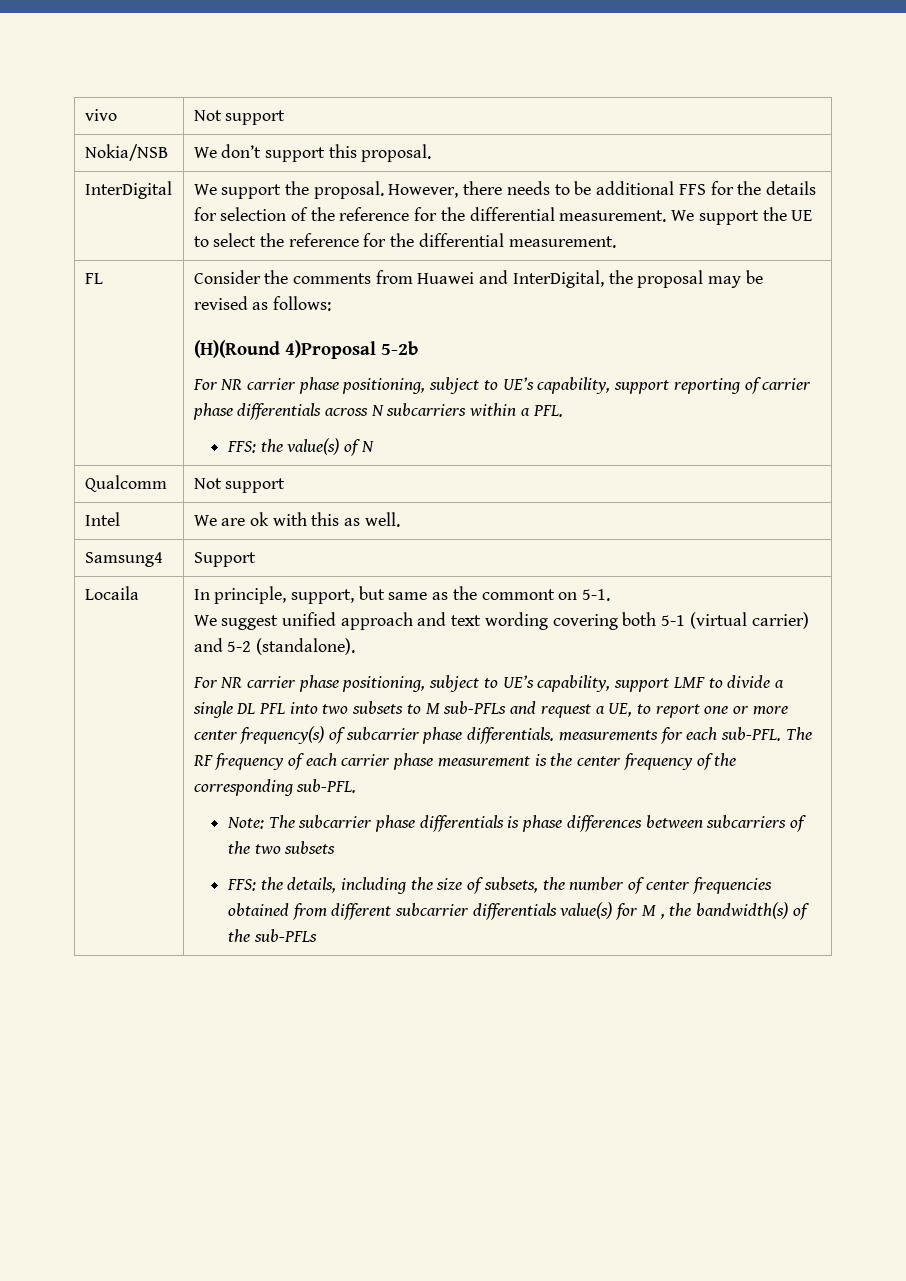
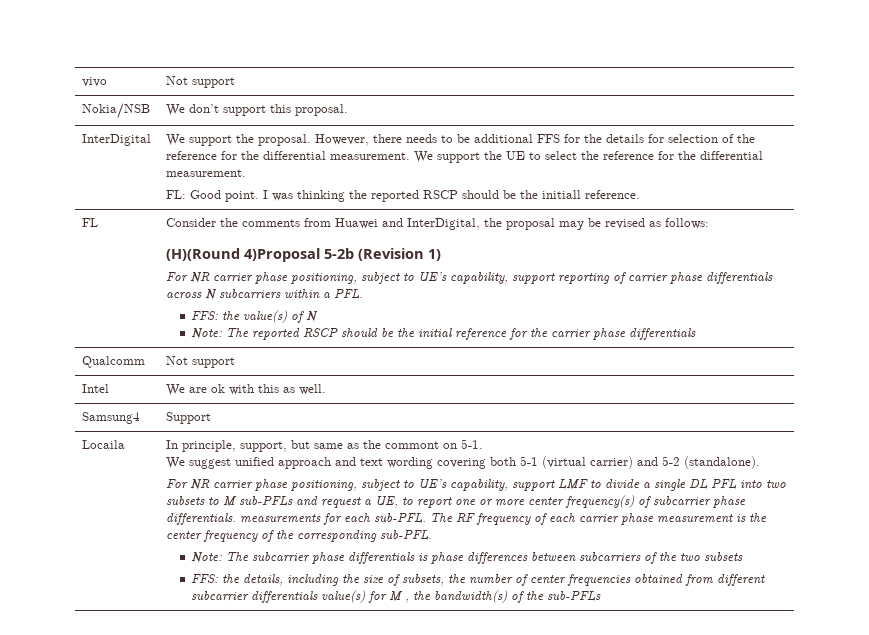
(616, 242) none -> [166,190,641,202] // FL: Good point. I was thinking the reported RSCP should be the initiall reference.
(418, 348) none -> [358,248,442,261] (Revision 1)
(374, 446) none -> [191,328,697,340] // Note: The reported RSCP should be the initial reference for the carrier phase differentials

